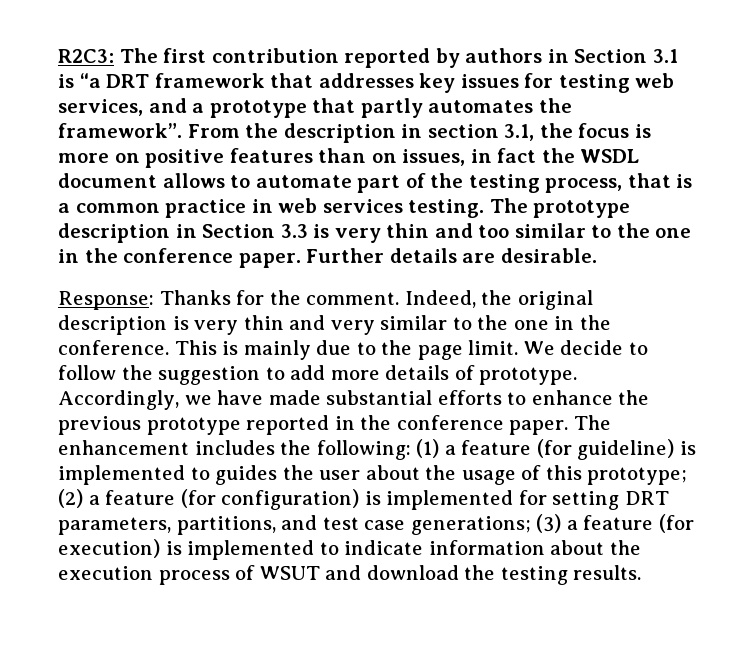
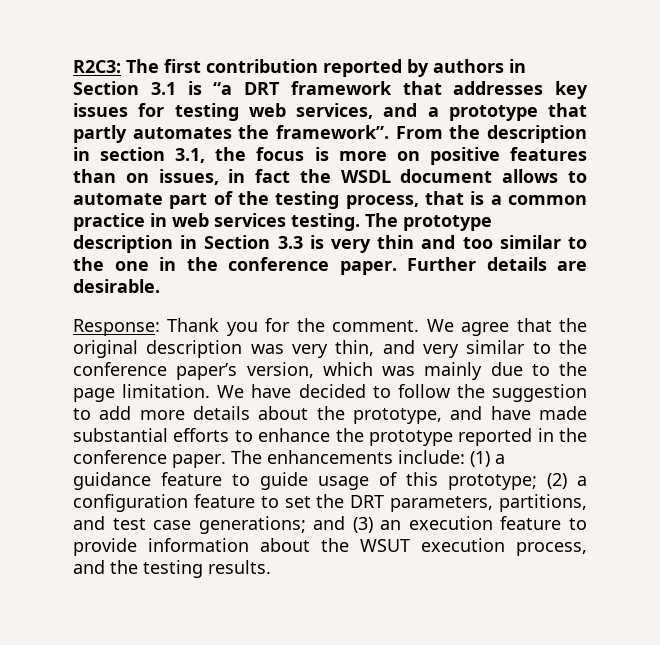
[159,290,231,305] Thanks -> [167,318,258,336] Thank you
[404,290,593,310] [58,315,284,335] Indeed, the original description is very thin -> [426,318,588,336] [73,340,375,358] We agree that the original description was very thin,
[513,315,611,330] [58,340,239,355] one in the conference. This is -> [73,362,415,380] conference paper’s version, which was
[468,340,624,355] limit. We decide -> [122,384,366,398] limitation. We have decided
[454,365,578,385] [58,390,212,410] of prototype. Accordingly, we -> [258,406,483,424] about the prototype, and
[58,416,141,435] previous -> (364, 435) none
[58,439,696,460] [58,465,457,485] enhancement includes the following: (1) a feature (for guideline) is implemented to guides the user about the -> [267,450,505,467] [73,472,308,490] enhancements include: (1) a guidance feature to guide
[105,489,620,510] feature (for configuration) is implemented for setting -> [73,494,345,512] configuration feature to set the
[536,514,694,533] [58,539,641,560] [58,565,459,585] (3) a feature (for execution) is implemented to indicate information about the execution process of WSUT and download -> [313,516,587,533] [73,538,587,556] [73,560,105,574] and (3) an execution feature to provide information about the WSUT execution process, and

